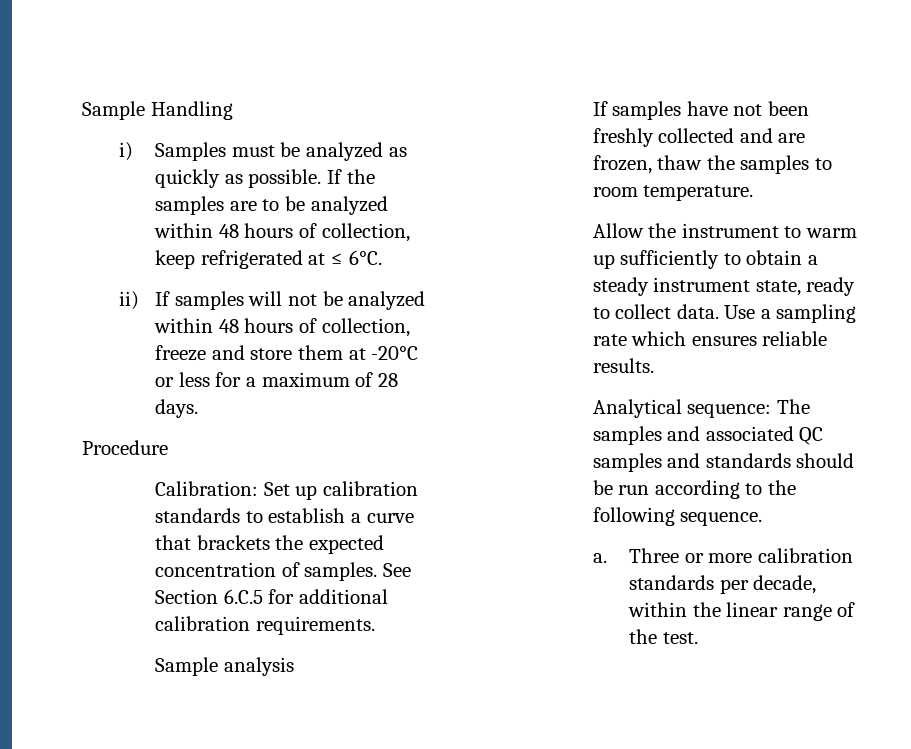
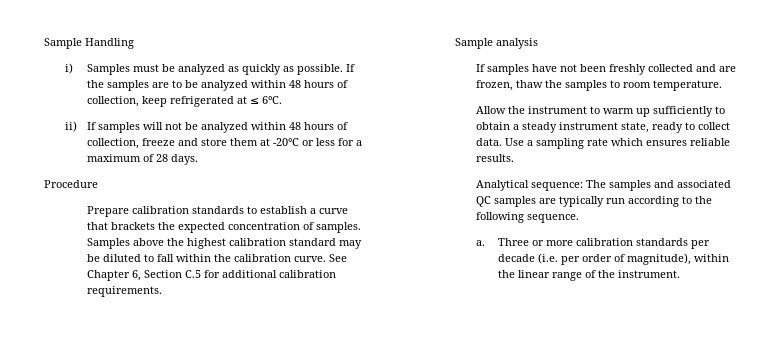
[155,481,318,500] Calibration: Set up -> [86,206,129,217] Prepare
[383,563,412,577] [155,589,263,604] See Section 6.C.5 -> [86,238,362,249] [86,254,347,262] [86,270,201,281] Samples above the highest calibration standard may be diluted to fall within the calibration curve. See Chapter 6, Section C.5
[667,453,855,468] [592,480,613,495] and standards should be -> [539,196,605,207] are typically
[753,575,817,594] decade, -> [497,253,691,265] decade (i.e. per order of magnitude),
[662,632,698,644] test. -> [617,270,680,278] instrument.

